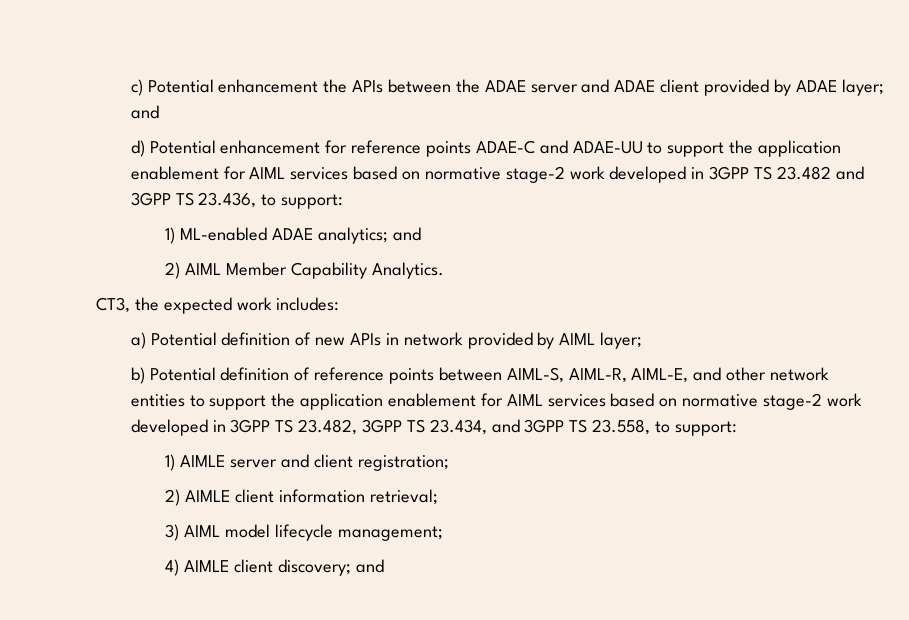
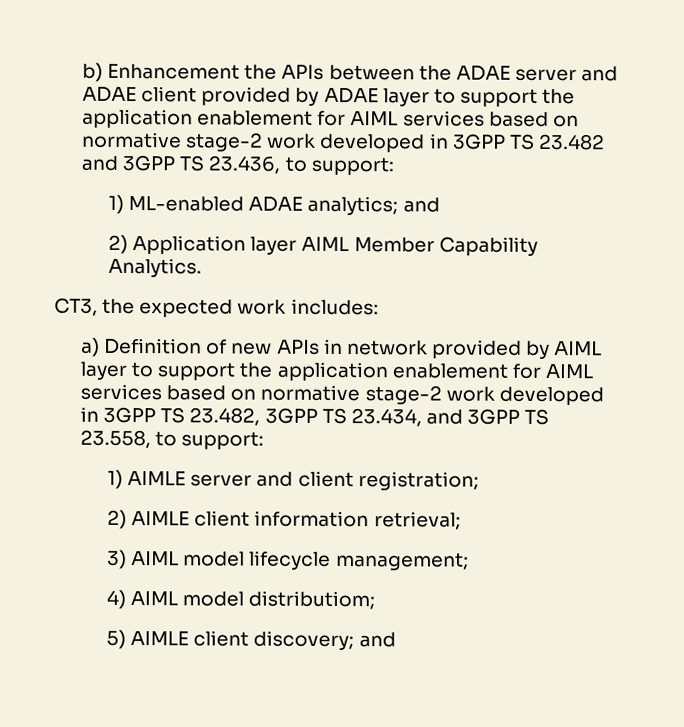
[130,79,319,96] c) Potential enhancement -> [82,62,241,82] b) Enhancement
[841,79,884,96] [130,105,159,119] [130,140,643,157] layer; and // d) Potential enhancement for reference points ADAE-C and ADAE-UU -> [382,88,430,107] layer
(181, 270) none -> [132,235,298,255] Application layer
[150,332,291,346] Potential definition -> [104,337,203,355] Definition
[600,332,643,349] [130,367,830,384] [130,394,185,407] layer; // b) Potential definition of reference points between AIML-S, AIML-R, AIML-E, and other network entities -> [80,361,129,380] layer
(180, 567) none -> [130,590,376,610] [106,629,127,649] AIML model distributiom; // 5)

